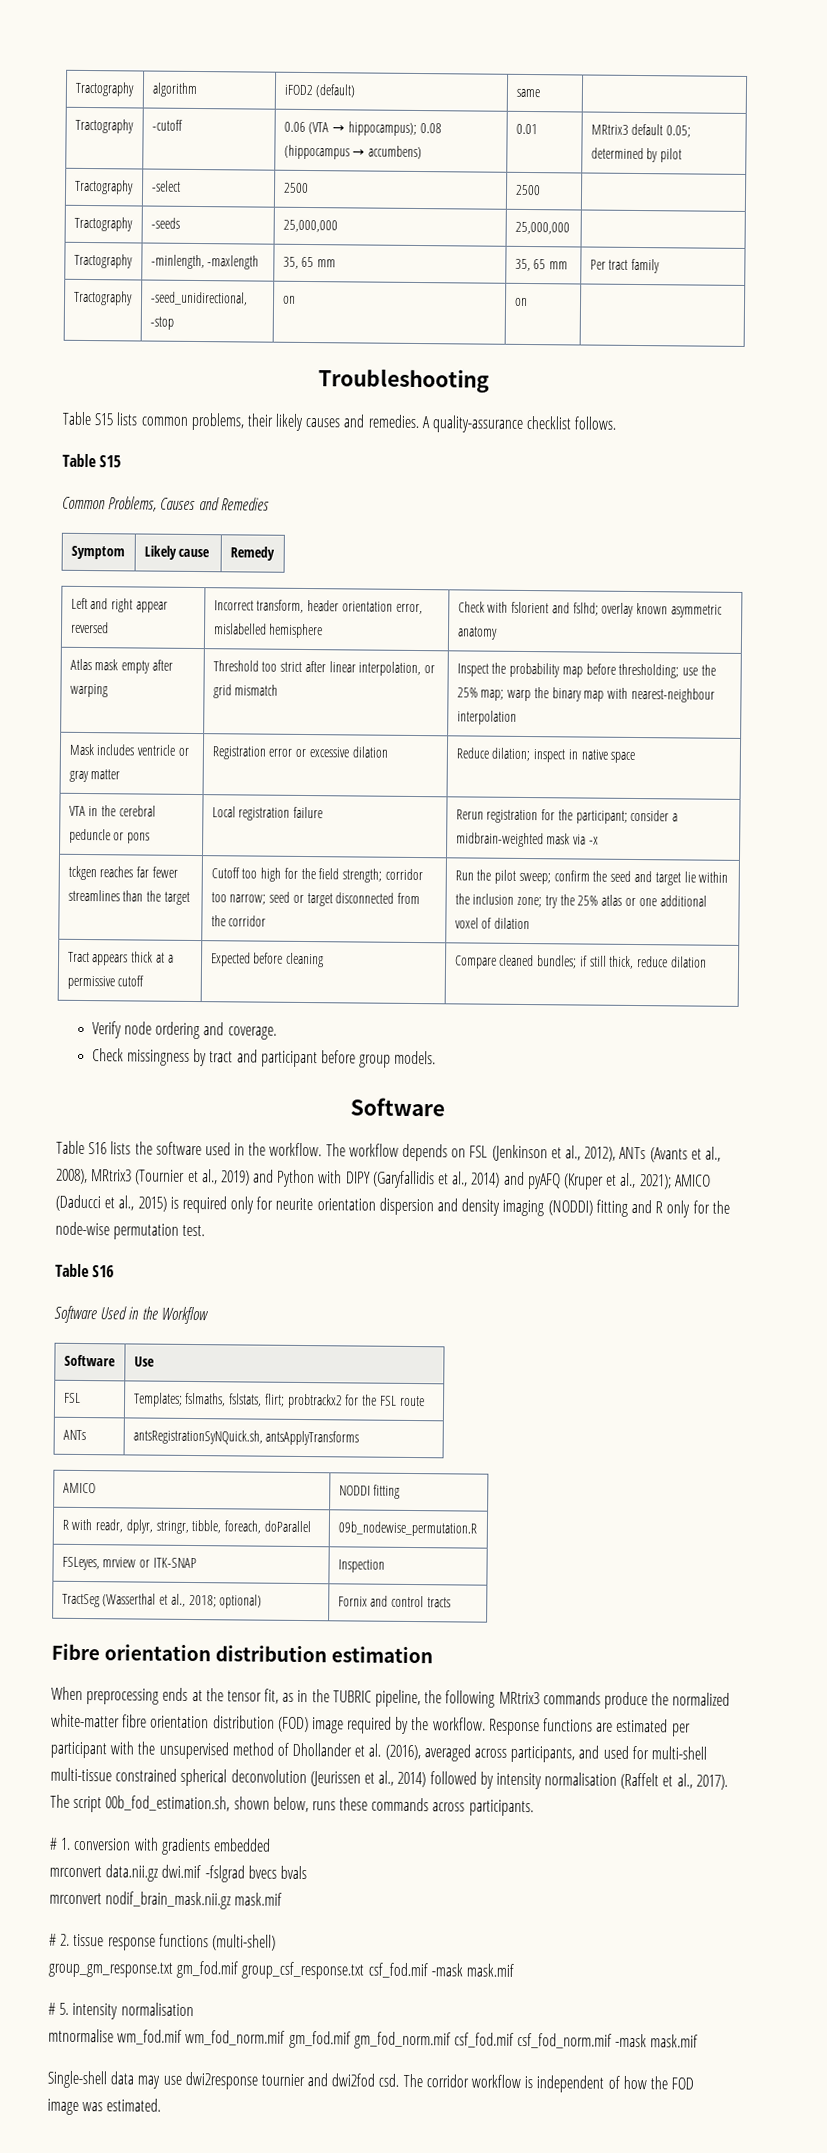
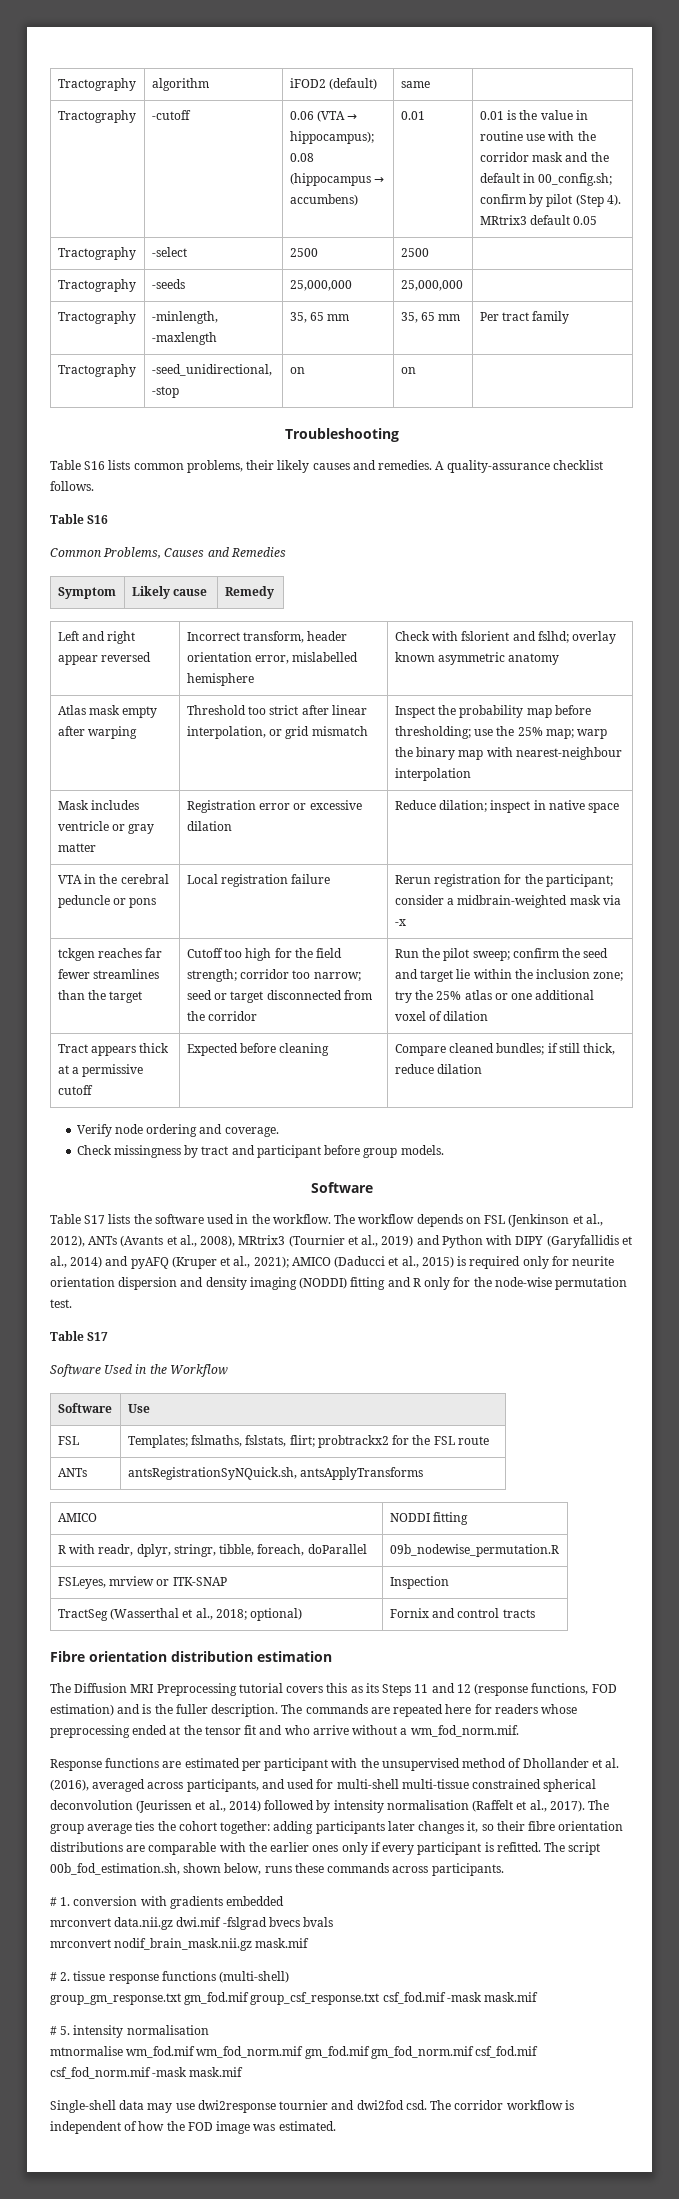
[590,123,692,138] [590,147,683,163] MRtrix3 default 0.05; determined by pilot -> [479,110,588,120] [479,131,596,141] [479,152,609,162] [479,173,613,186] [479,194,621,207] [479,215,598,225] 0.01 is the value in routine use with the corridor mask and the default in 00_config.sh; confirm by pilot (Step 4). MRtrix3 default 0.05
[94,413,115,426] S15 -> [84,461,106,470] S16
[99,455,122,468] S15 -> [87,515,109,524] S16
[88,1142,108,1155] S16 -> [84,1215,106,1224] S17
[92,1265,115,1278] S16 -> [87,1332,109,1341] S17
[51,1686,731,1710] [51,1713,486,1734] When preprocessing ends at the tensor fit, as in the TUBRIC pipeline, the following MRtrix3 commands produce the normalized white-matter fibre orientation distribution (FOD) image required by the workflow. -> [50,1683,617,1696] [50,1704,578,1717] [50,1725,519,1738] The Diffusion MRI Preprocessing tutorial covers this as its Steps 11 and 12 (response functions, FOD estimation) and is the fuller description. The commands are repeated here for readers whose preprocessing ended at the tensor fit and who arrive without a wm_fod_norm.mif. //
(70, 1801) none -> [50,1821,624,1834] [50,1842,566,1855] group average ties the cohort together: adding participants later changes it, so their fibre orientation distributions are comparable with the earlier ones only if every participant is refitted. The

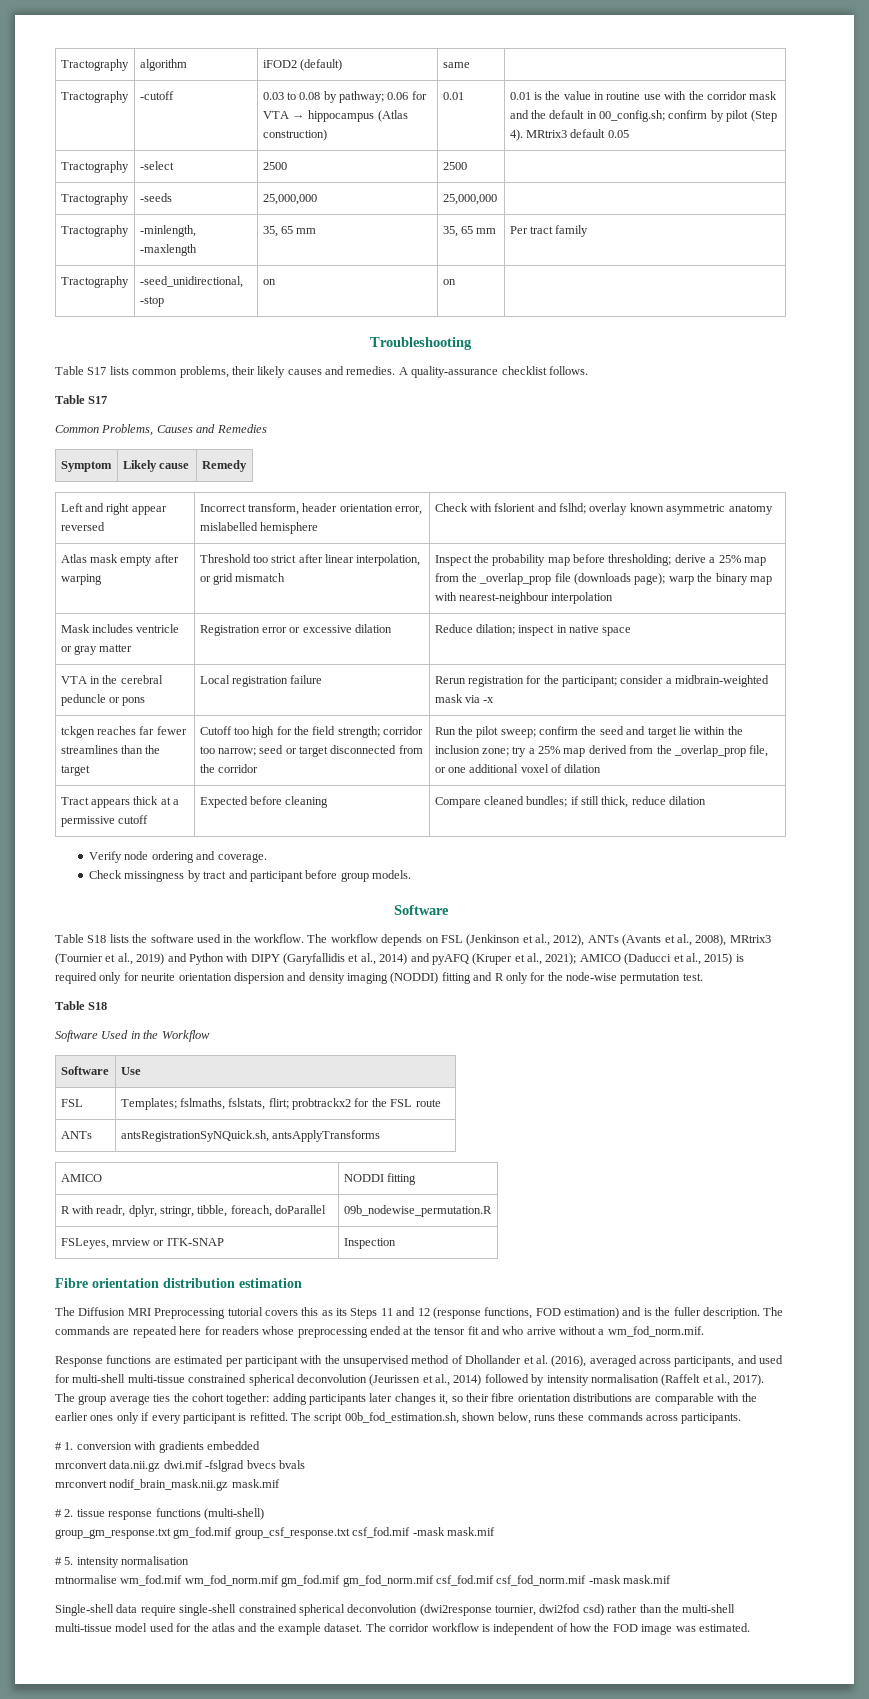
[289,110,358,122] [289,131,374,144] [289,153,314,162] [289,173,385,186] [289,194,358,206] 0.06 (VTA → hippocampus); 0.08 (hippocampus → accumbens) -> [262,91,427,103] [262,110,408,122] [262,129,327,141] 0.03 to 0.08 by pathway; 0.06 for VTA → hippocampus (Atlas construction)
[84,461,106,470] S16 -> [87,367,107,375] S17
[87,515,109,524] S16 -> [88,396,108,404] S17
[474,726,574,739] use the 25% map; -> [674,554,766,566] [434,573,666,585] derive a 25% map from the _overlap_prop file (downloads page);
[415,990,492,1000] the 25% atlas -> [528,745,769,757] a 25% map derived from the _overlap_prop file,
[84,1215,106,1224] S17 -> [87,935,107,943] S18
[87,1332,109,1341] S17 -> [88,1002,108,1010] S18
[57,1608,303,1621] [389,1608,535,1618] // TractSeg (Wasserthal et al., 2018; optional) | Fornix and control tracts -> (396, 1243) none
[147,2100,427,2113] may use dwi2response tournier and dwi2fod csd. -> [140,1604,736,1616] [55,1623,363,1635] require single-shell constrained spherical deconvolution (dwi2response tournier, dwi2fod csd) rather than the multi-shell multi-tissue model used for the atlas and the example dataset.

